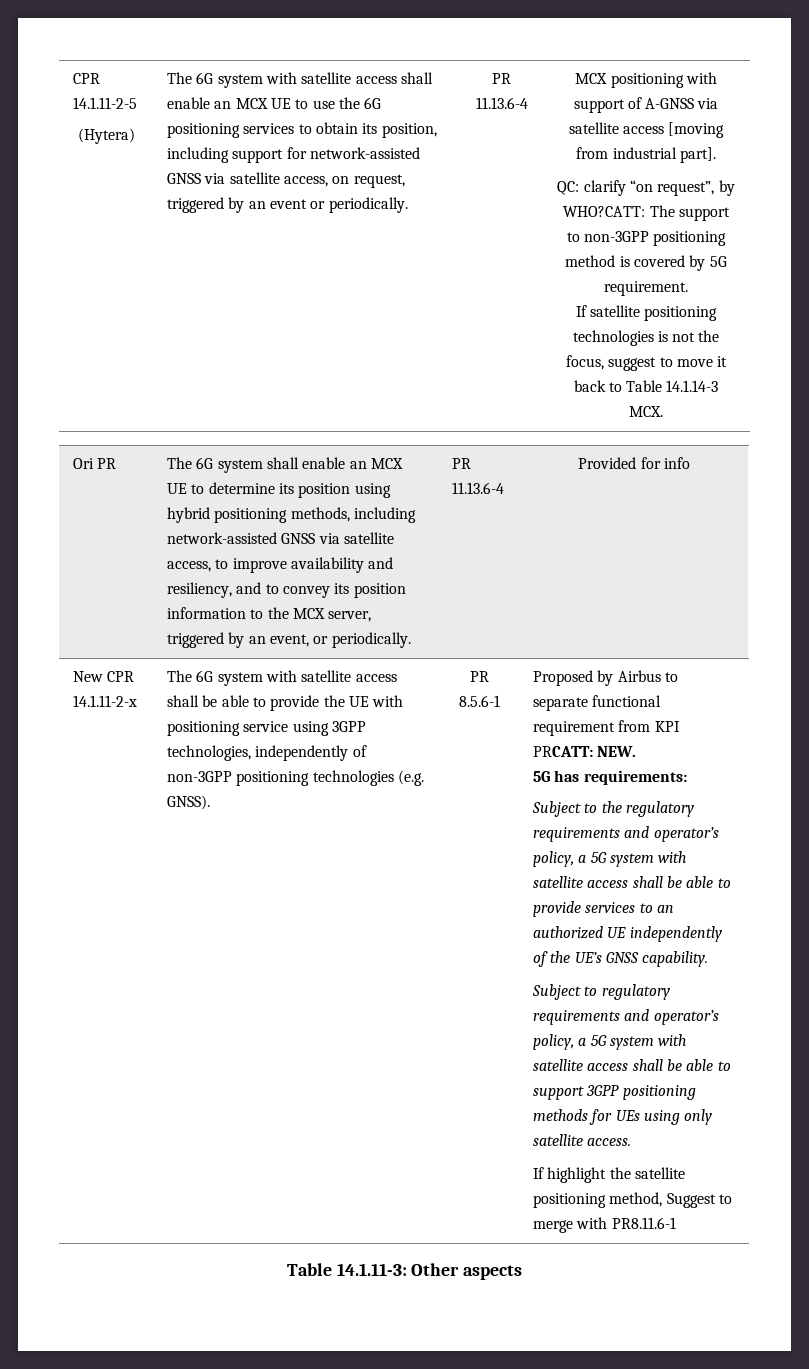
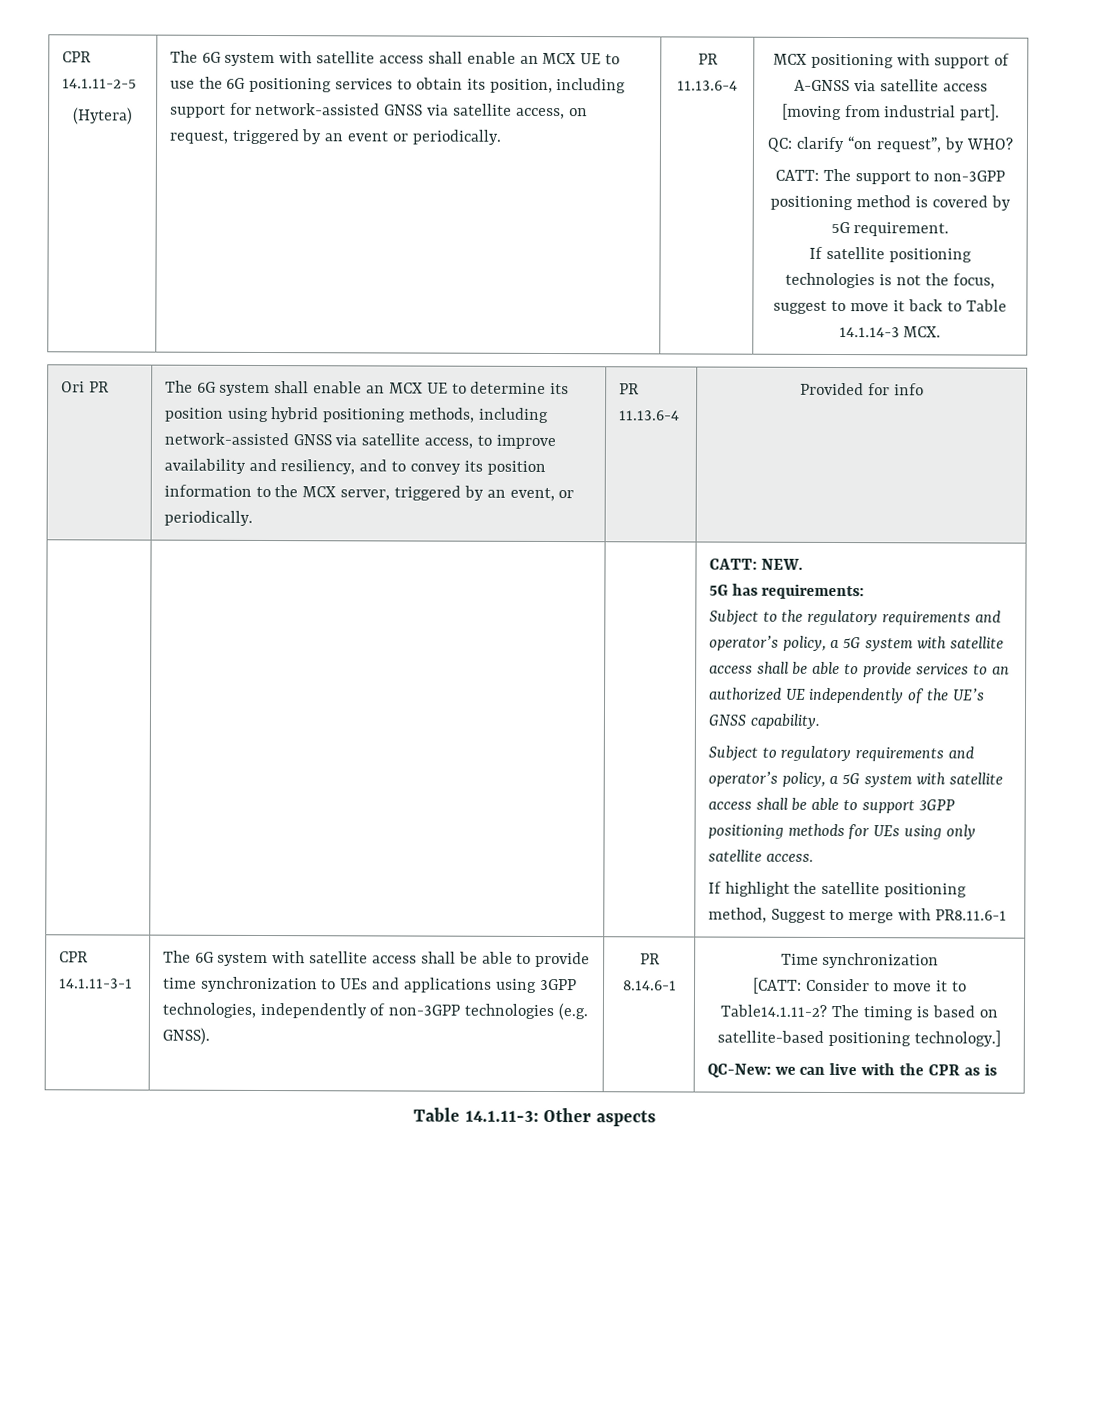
[563,206,646,217] WHO?CATT: -> [965,137,1013,150] [774,169,819,181] WHO? // CATT:
[72,671,135,682] [72,695,137,707] [166,670,397,686] [166,695,404,711] [166,721,366,736] [166,745,367,761] [166,770,424,786] [166,795,210,810] [469,671,489,682] [458,695,500,707] [532,670,678,686] [532,695,662,711] [532,720,680,736] [532,746,593,757] New CPR 14.1.11-2-x | The 6G system with satellite access shall be able to provide the UE with positioning service using 3GPP technologies, independently of non-3GPP positioning technologies (e.g. GNSS). | PR 8.5.6-1 | Proposed by Airbus to separate functional requirement from KPI PRCATT: -> [708,558,757,570] | | | CATT:
(676, 1223) none -> [58,951,88,963] [58,978,133,989] [162,950,591,968] [162,976,577,993] [161,1002,589,1021] [161,1027,210,1045] [639,953,660,965] [622,980,677,991] [780,952,940,969] [753,977,967,994] [720,1004,998,1021] [717,1030,1001,1047] [706,1062,997,1078] // CPR 14.1.11-3-1 | The 6G system with satellite access shall be able to provide time synchronization to UEs and applications using 3GPP technologies, independently of non-3GPP technologies (e.g. GNSS). | PR 8.14.6-1 | Time synchronization // [CATT: Consider to move it to Table14.1.11-2? The timing is based on satellite-based positioning technology.] // QC-New: we can live with the CPR as is

